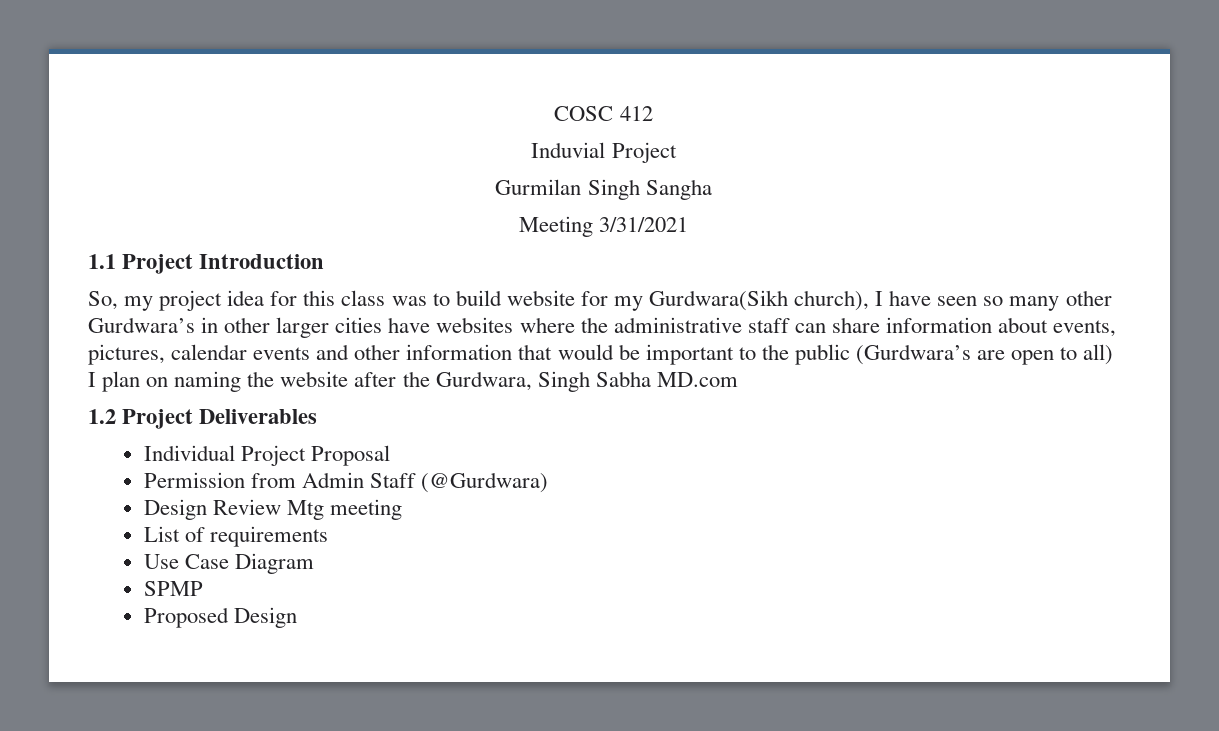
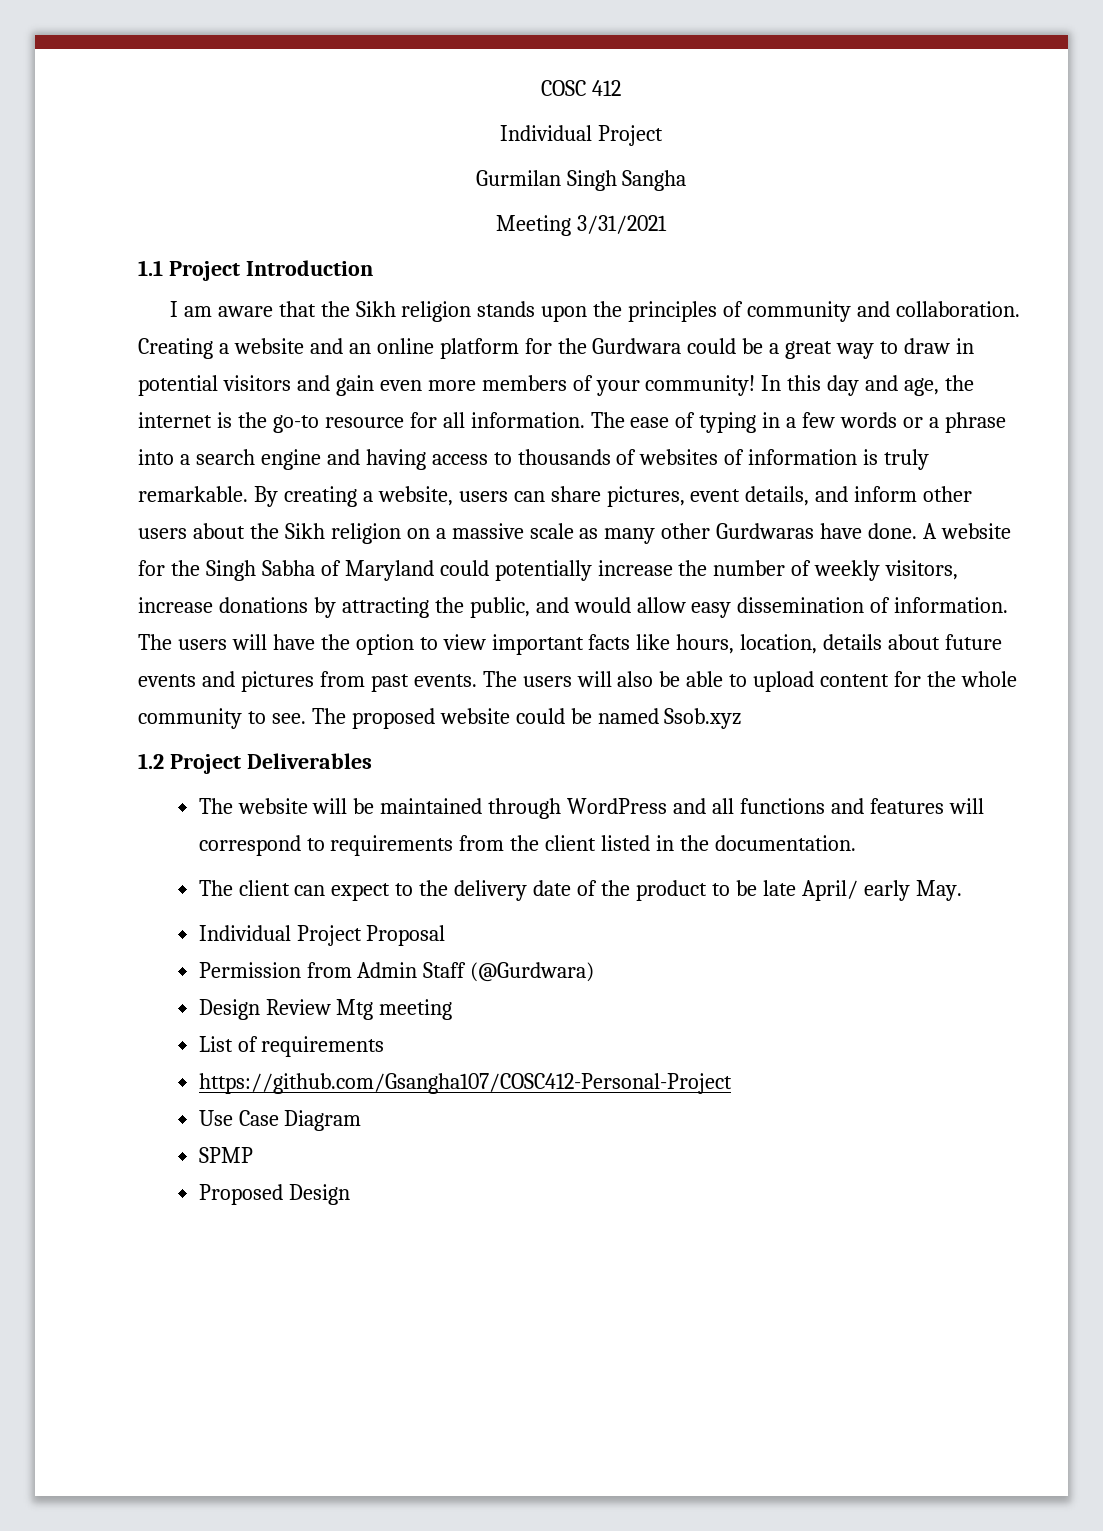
[531,142,606,158] Induvial -> [500,125,593,141] Individual
[88,290,1112,311] [88,317,1117,338] [88,344,1114,365] [88,371,738,392] [88,409,318,429] So, my project idea for this class was to build website for my Gurdwara(Sikh church), I have seen so many other Gurdwara’s in other larger cities have websites where the administrative staff can share information about events, pictures, calendar events and other information that would be important to the public (Gurdwara’s are open to all) I plan on naming the website after the Gurdwara, Singh Sabha MD.com // 1.2 Project Deliverables -> [169,301,1021,322] [138,338,974,359] [138,375,975,396] [138,412,1006,433] [138,449,930,470] [138,486,973,507] [138,523,1012,544] [138,560,959,581] [138,597,1009,618] [138,634,1003,655] [138,671,1017,692] [138,708,742,729] [138,753,372,774] [198,798,984,819] [198,835,857,856] [198,880,962,901] I am aware that the Sikh religion stands upon the principles of community and collaboration. Creating a website and an online platform for the Gurdwara could be a great way to draw in potential visitors and gain even more members of your community! In this day and age, the internet is the go-to resource for all information. The ease of typing in a few words or a phrase into a search engine and having access to thousands of websites of information is truly remarkable. By creating a website, users can share pictures, event details, and inform other users about the Sikh religion on a massive scale as many other Gurdwaras have done. A website for the Singh Sabha of Maryland could potentially increase the number of weekly visitors, increase donations by attracting the public, and would allow easy dissemination of information. The users will have the option to view important facts like hours, location, details about future events and pictures from past events. The users will also be able to upload content for the whole community to see. The proposed website could be named Ssob.xyz // 1.2 Project Deliverables // The website will be maintained through WordPress and all functions and features will correspond to requirements from the client listed in the documentation. // The client can expect to the delivery date of the product to be late April/ early May.
(329, 536) none -> [198,1073,732,1094] // https://github.com/Gsangha107/COSC412-Personal-Project

